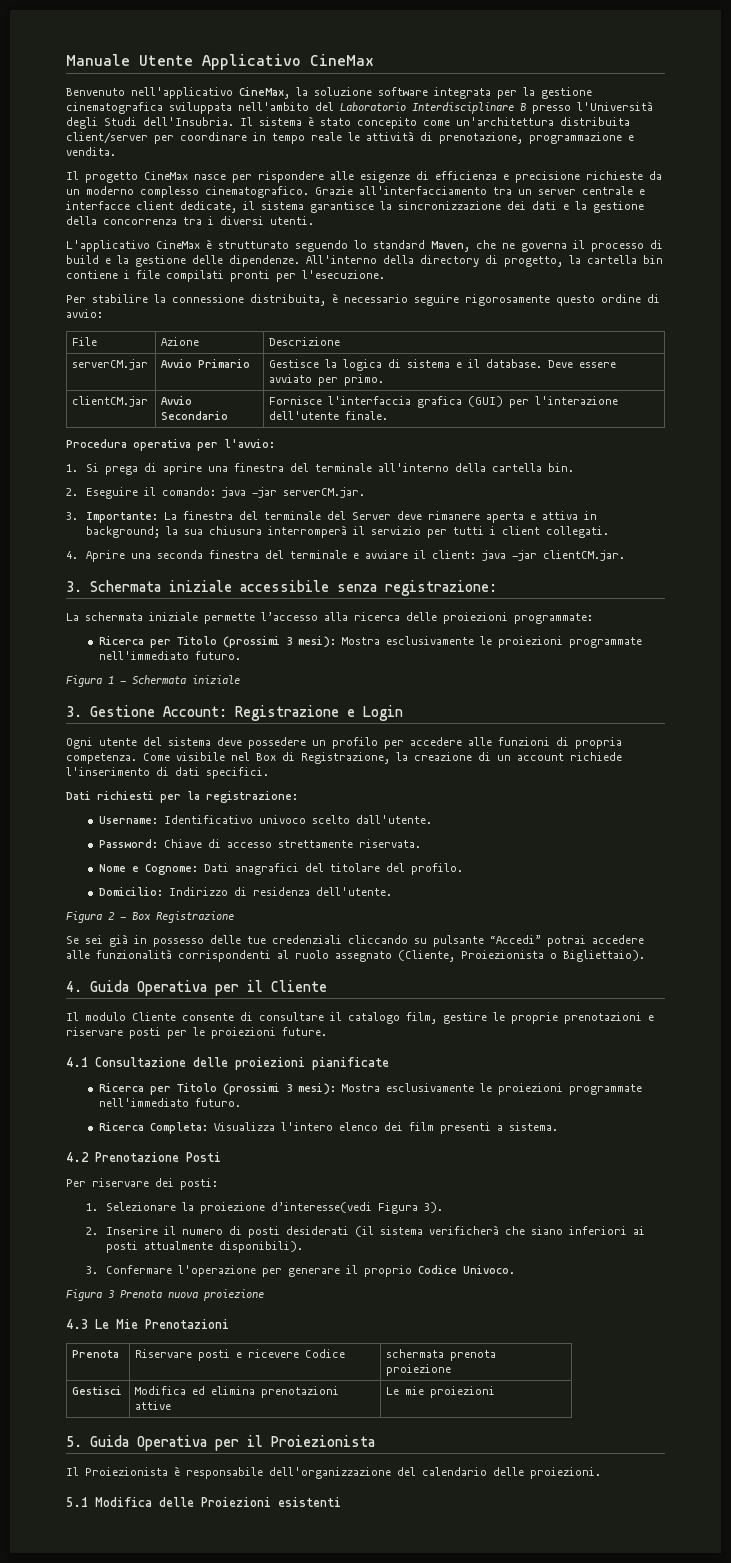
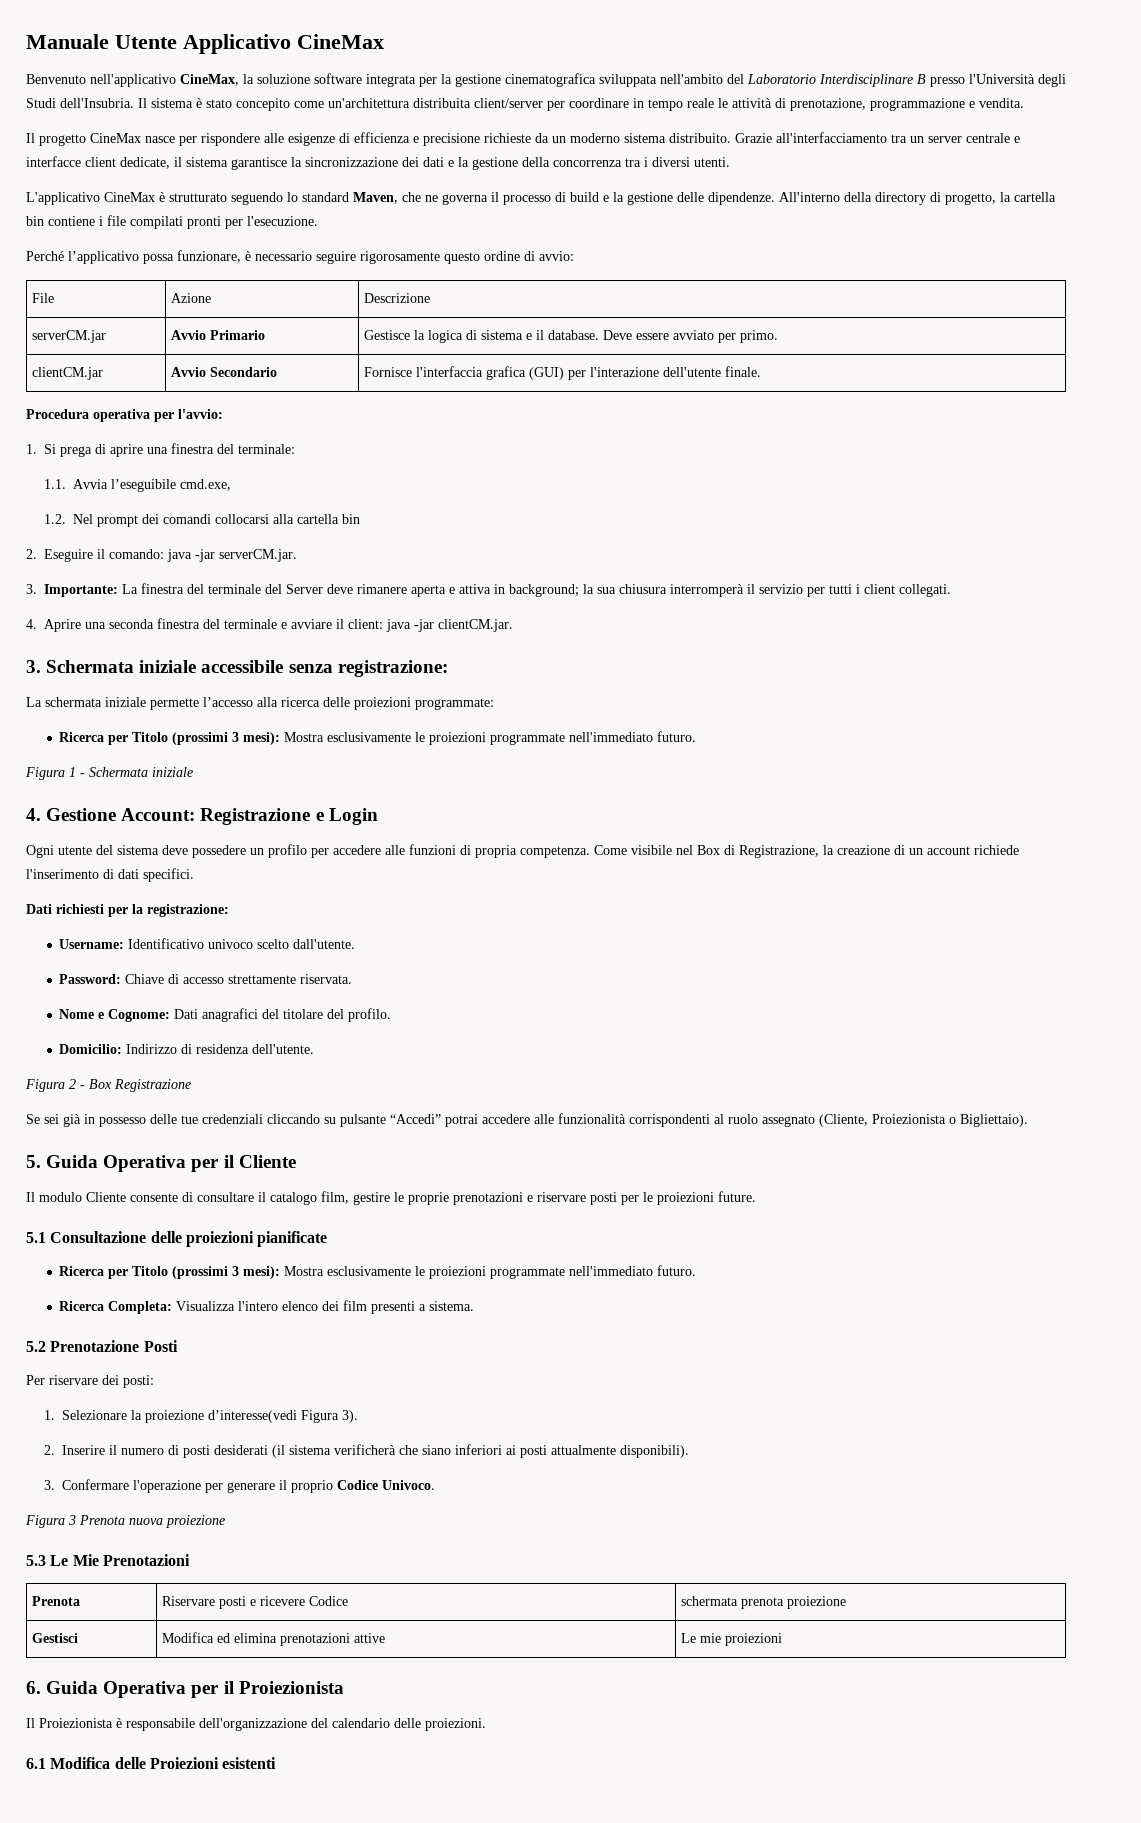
[140,186,309,198] complesso cinematografico. -> [624,133,731,143] sistema distribuito.
[66,294,326,306] Per stabilire la connessione distribuita, -> [26,250,241,264] Perché l’applicativo possa funzionare,
[315,463,575,472] terminale all'interno della cartella bin. -> [238,444,295,454] [43,479,231,492] [43,514,360,527] terminale: // 1.1. Avvia l’eseguibile cmd.exe, // 1.2. Nel prompt dei comandi collocarsi alla cartella bin
[66,706,82,717] 3. -> [26,808,41,821] 4.
[66,981,82,992] 4. -> [26,1155,41,1168] 5.
[66,1057,88,1067] 4.1 -> [26,1232,46,1243] 5.1
[66,1152,89,1162] 4.2 -> [26,1341,46,1352] 5.2
[66,1319,88,1329] 4.3 -> [26,1555,46,1566] 5.3
[66,1436,82,1447] 5. -> [26,1681,41,1694] 6.
[66,1497,88,1507] 5.1 -> [26,1758,46,1769] 6.1

